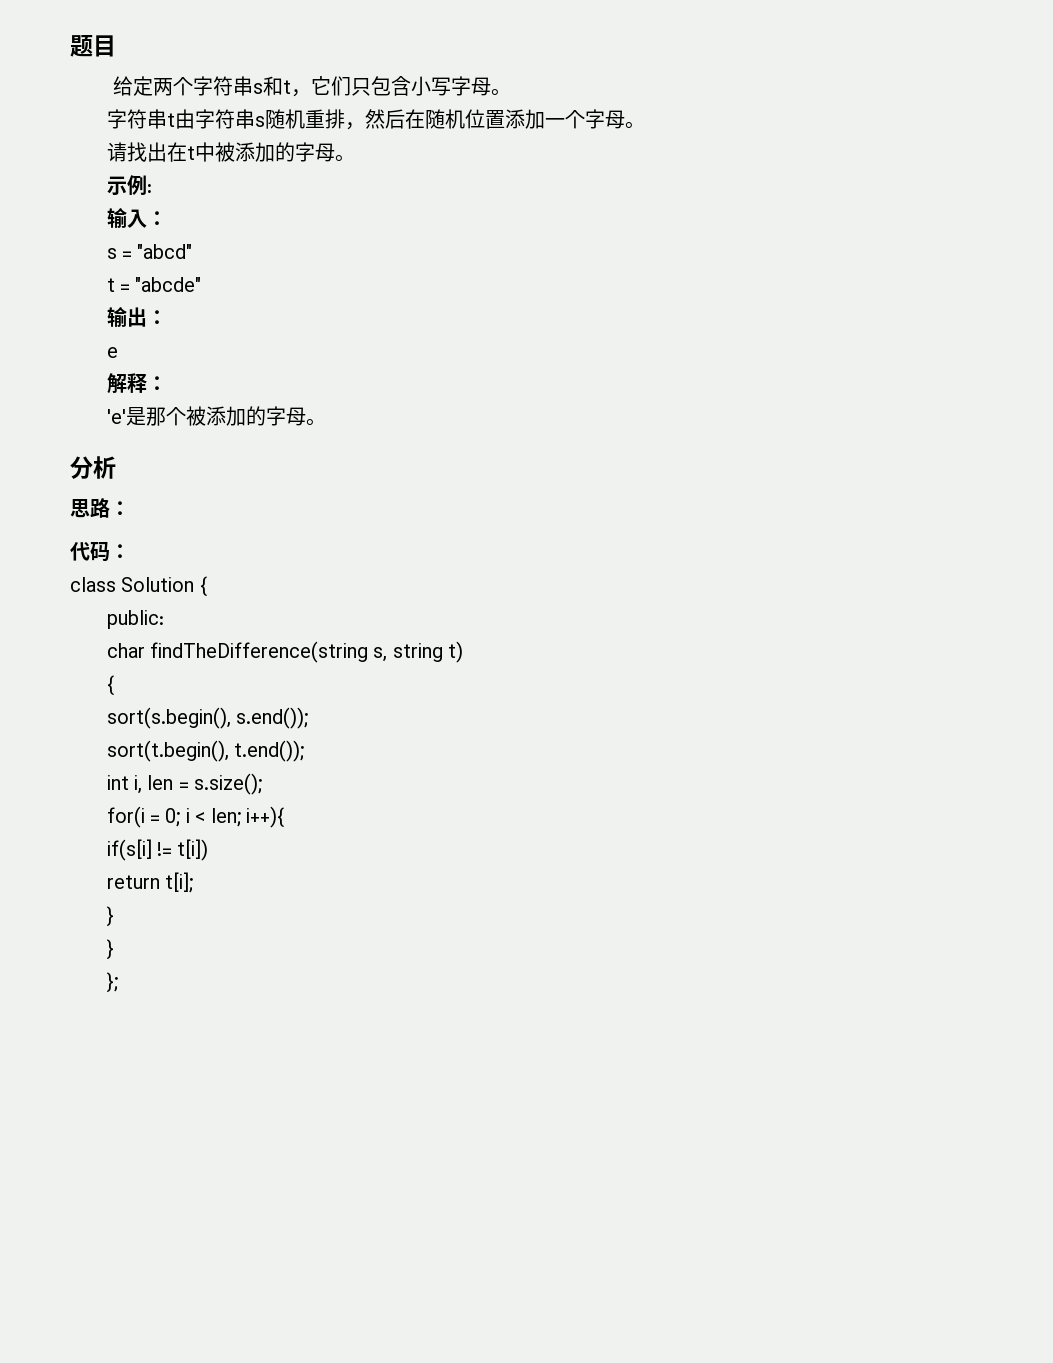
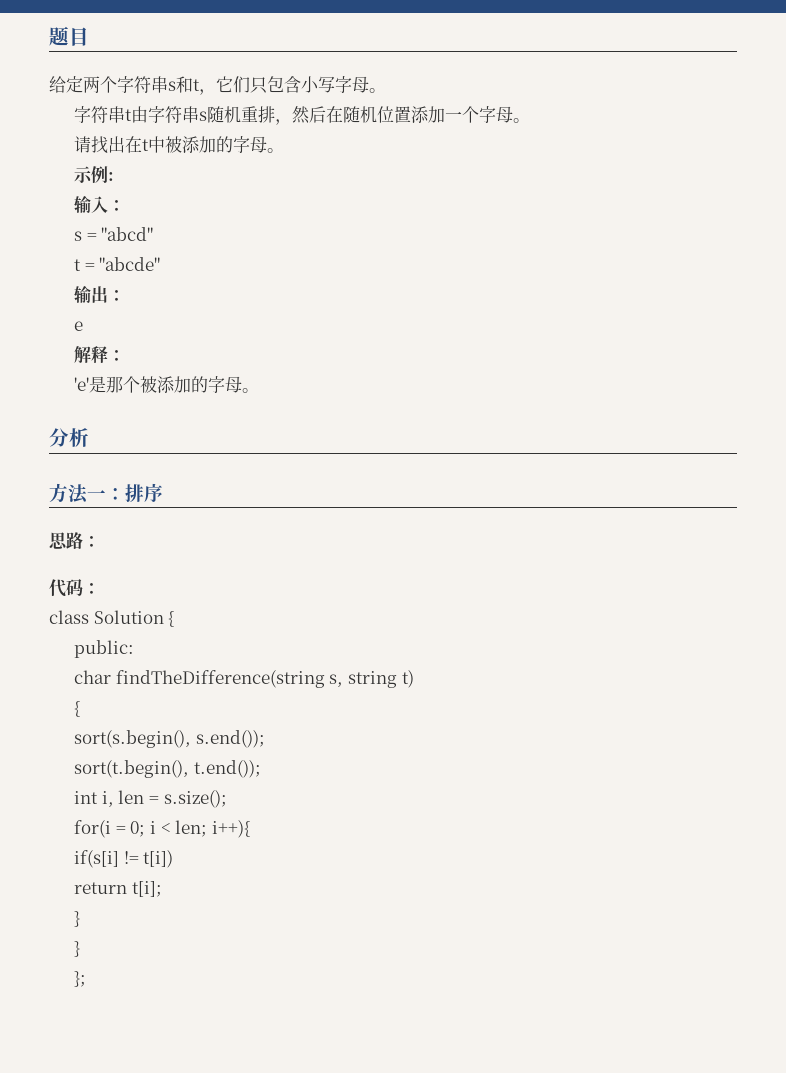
(116, 467) none -> [49,483,163,504] // 方法一：排序

